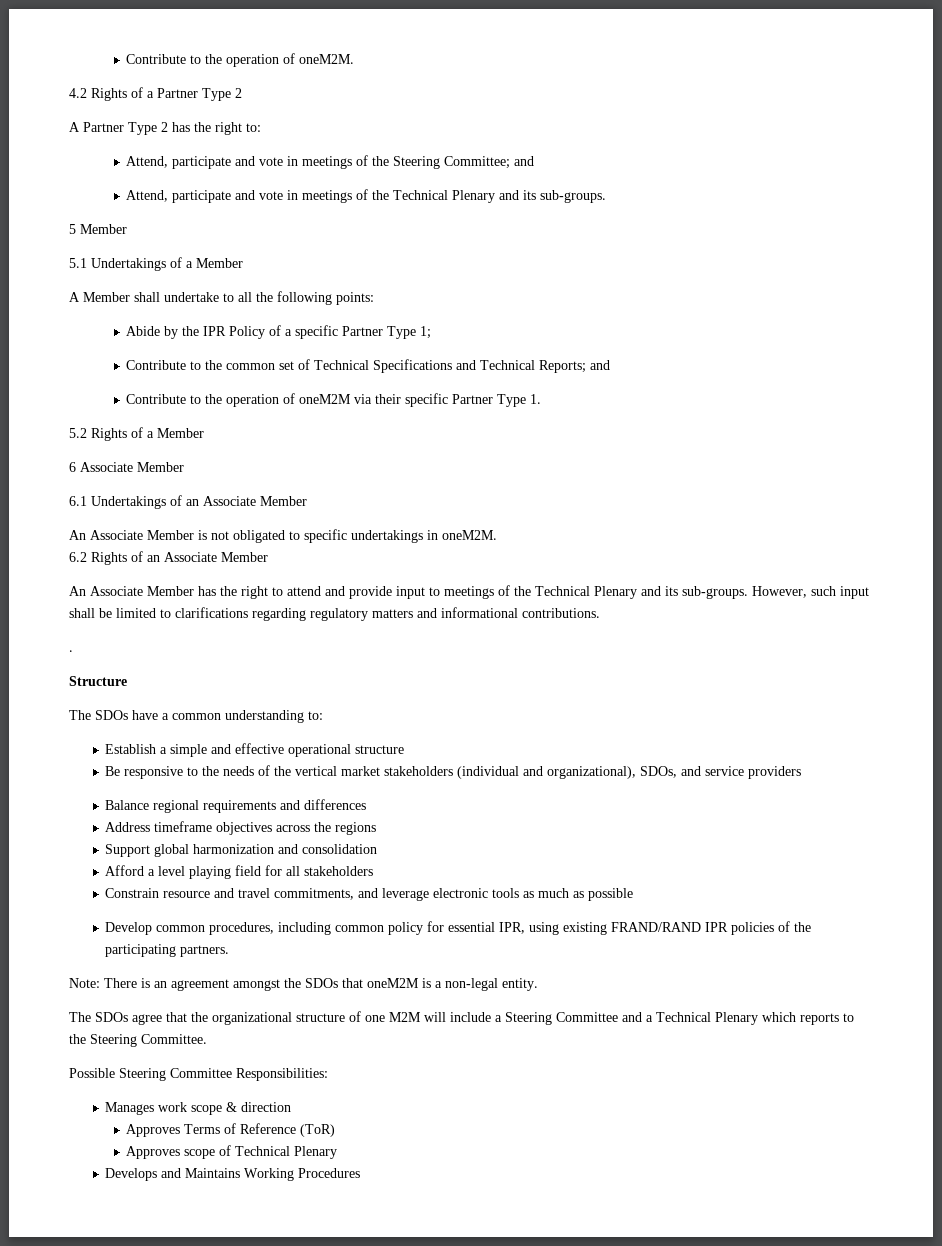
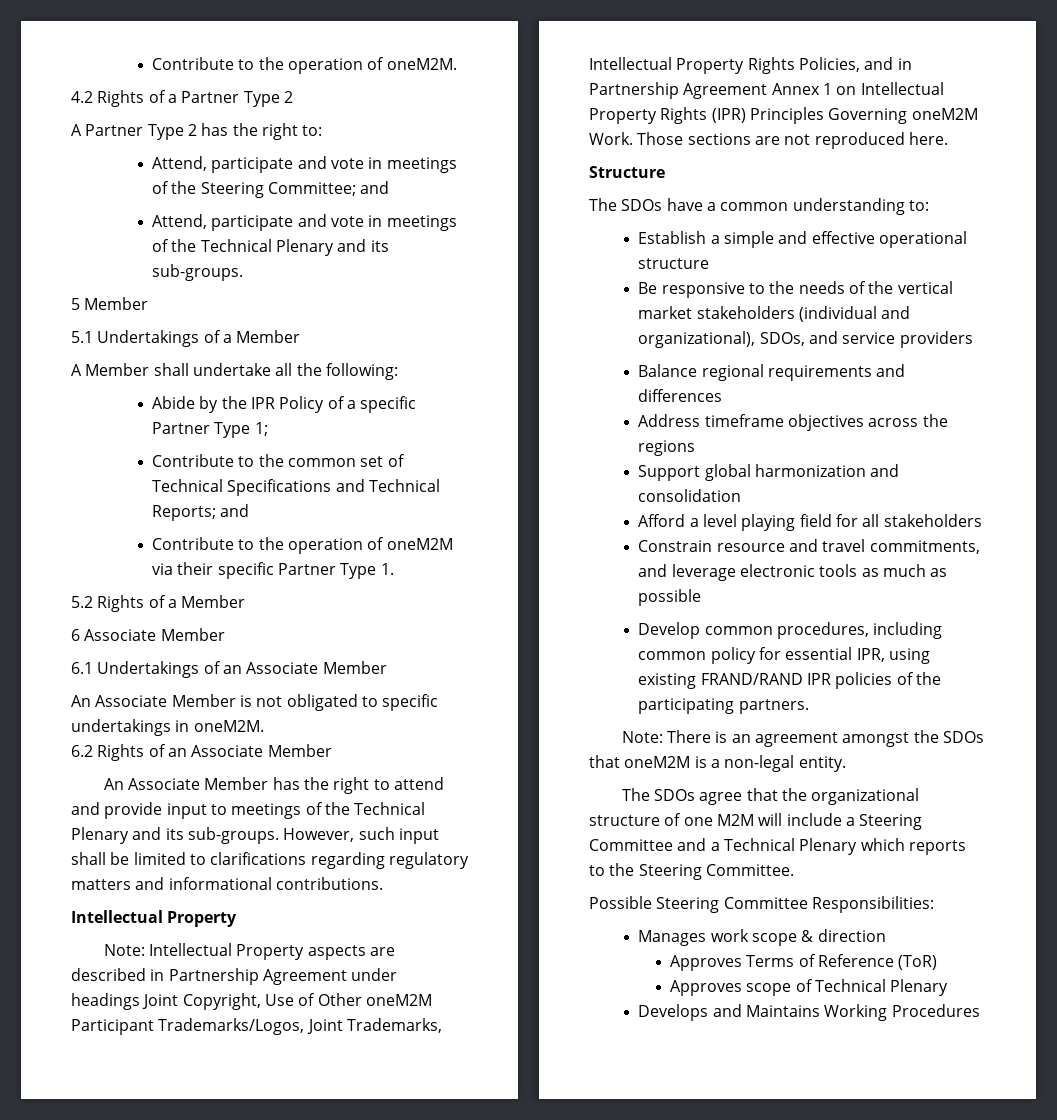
[223,293,234,302] to -> (271, 369) none
[277,291,374,305] following points: -> [325,363,398,380] following:
[69,650,73,652] . -> [71,910,238,927] [103,943,396,960] [71,968,398,985] [71,993,432,1010] [71,1018,442,1035] [589,57,912,74] [589,82,944,99] [589,107,978,124] [589,132,948,149] Intellectual Property // Note: Intellectual Property aspects are described in Partnership Agreement under headings Joint Copyright, Use of Other oneM2M Participant Trademarks/Logos, Joint Trademarks, Intellectual Property Rights Policies, and in Partnership Agreement Annex 1 on Intellectual Property Rights (IPR) Principles Governing oneM2M Work. Those sections are not reproduced here.

